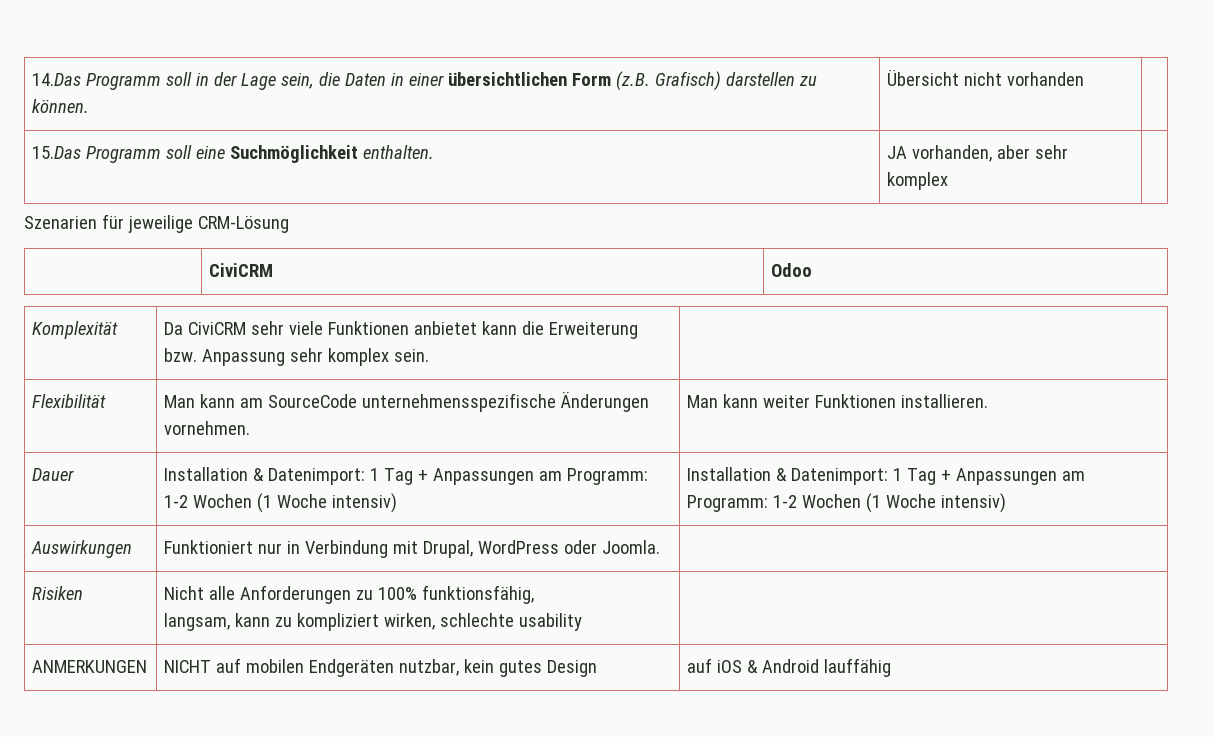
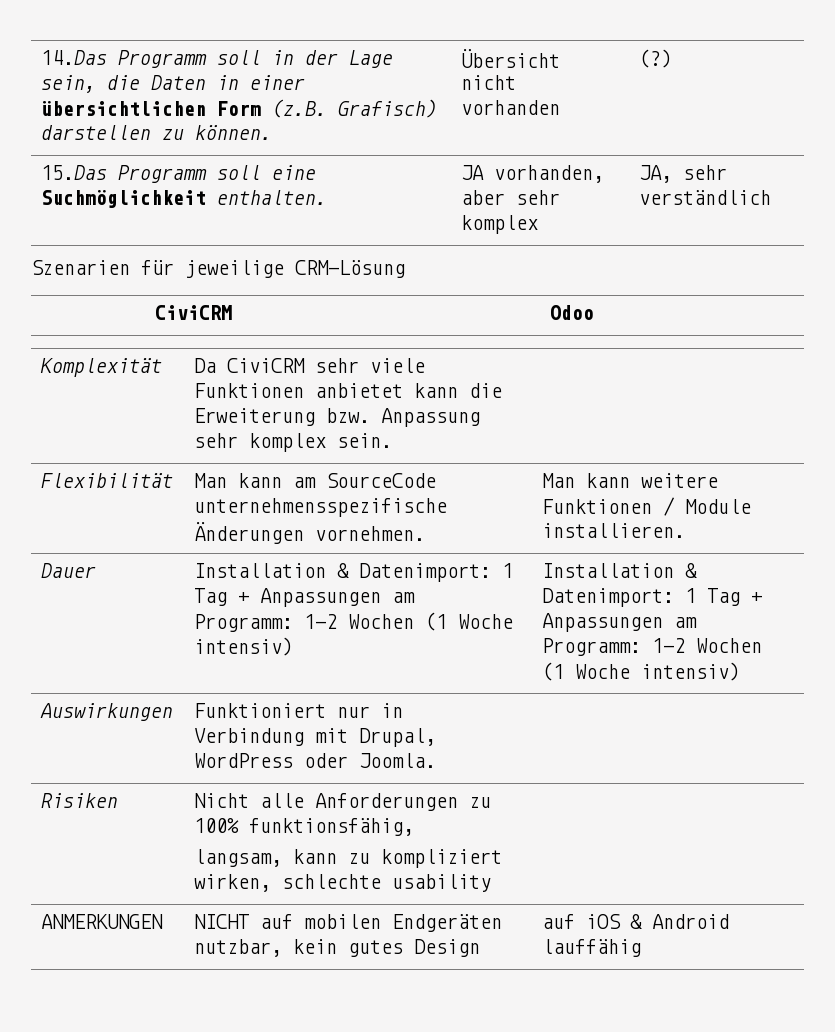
(1085, 79) none -> [639,49,673,68] (?)
(949, 181) none -> [639,165,728,183] [639,190,772,205] JA, sehr verständlich
[763,394,897,408] weiter Funktionen -> [641,473,719,488] [542,497,752,516] weitere Funktionen / Module

